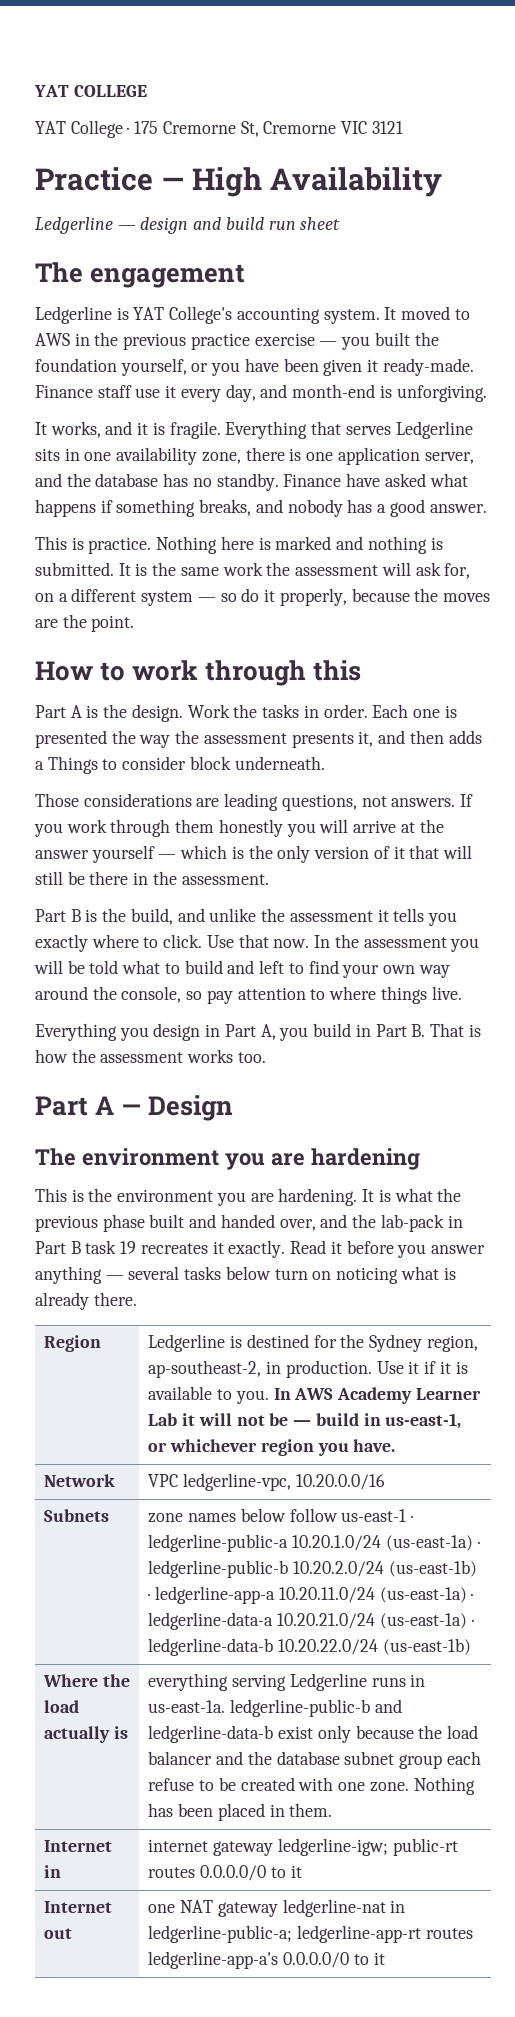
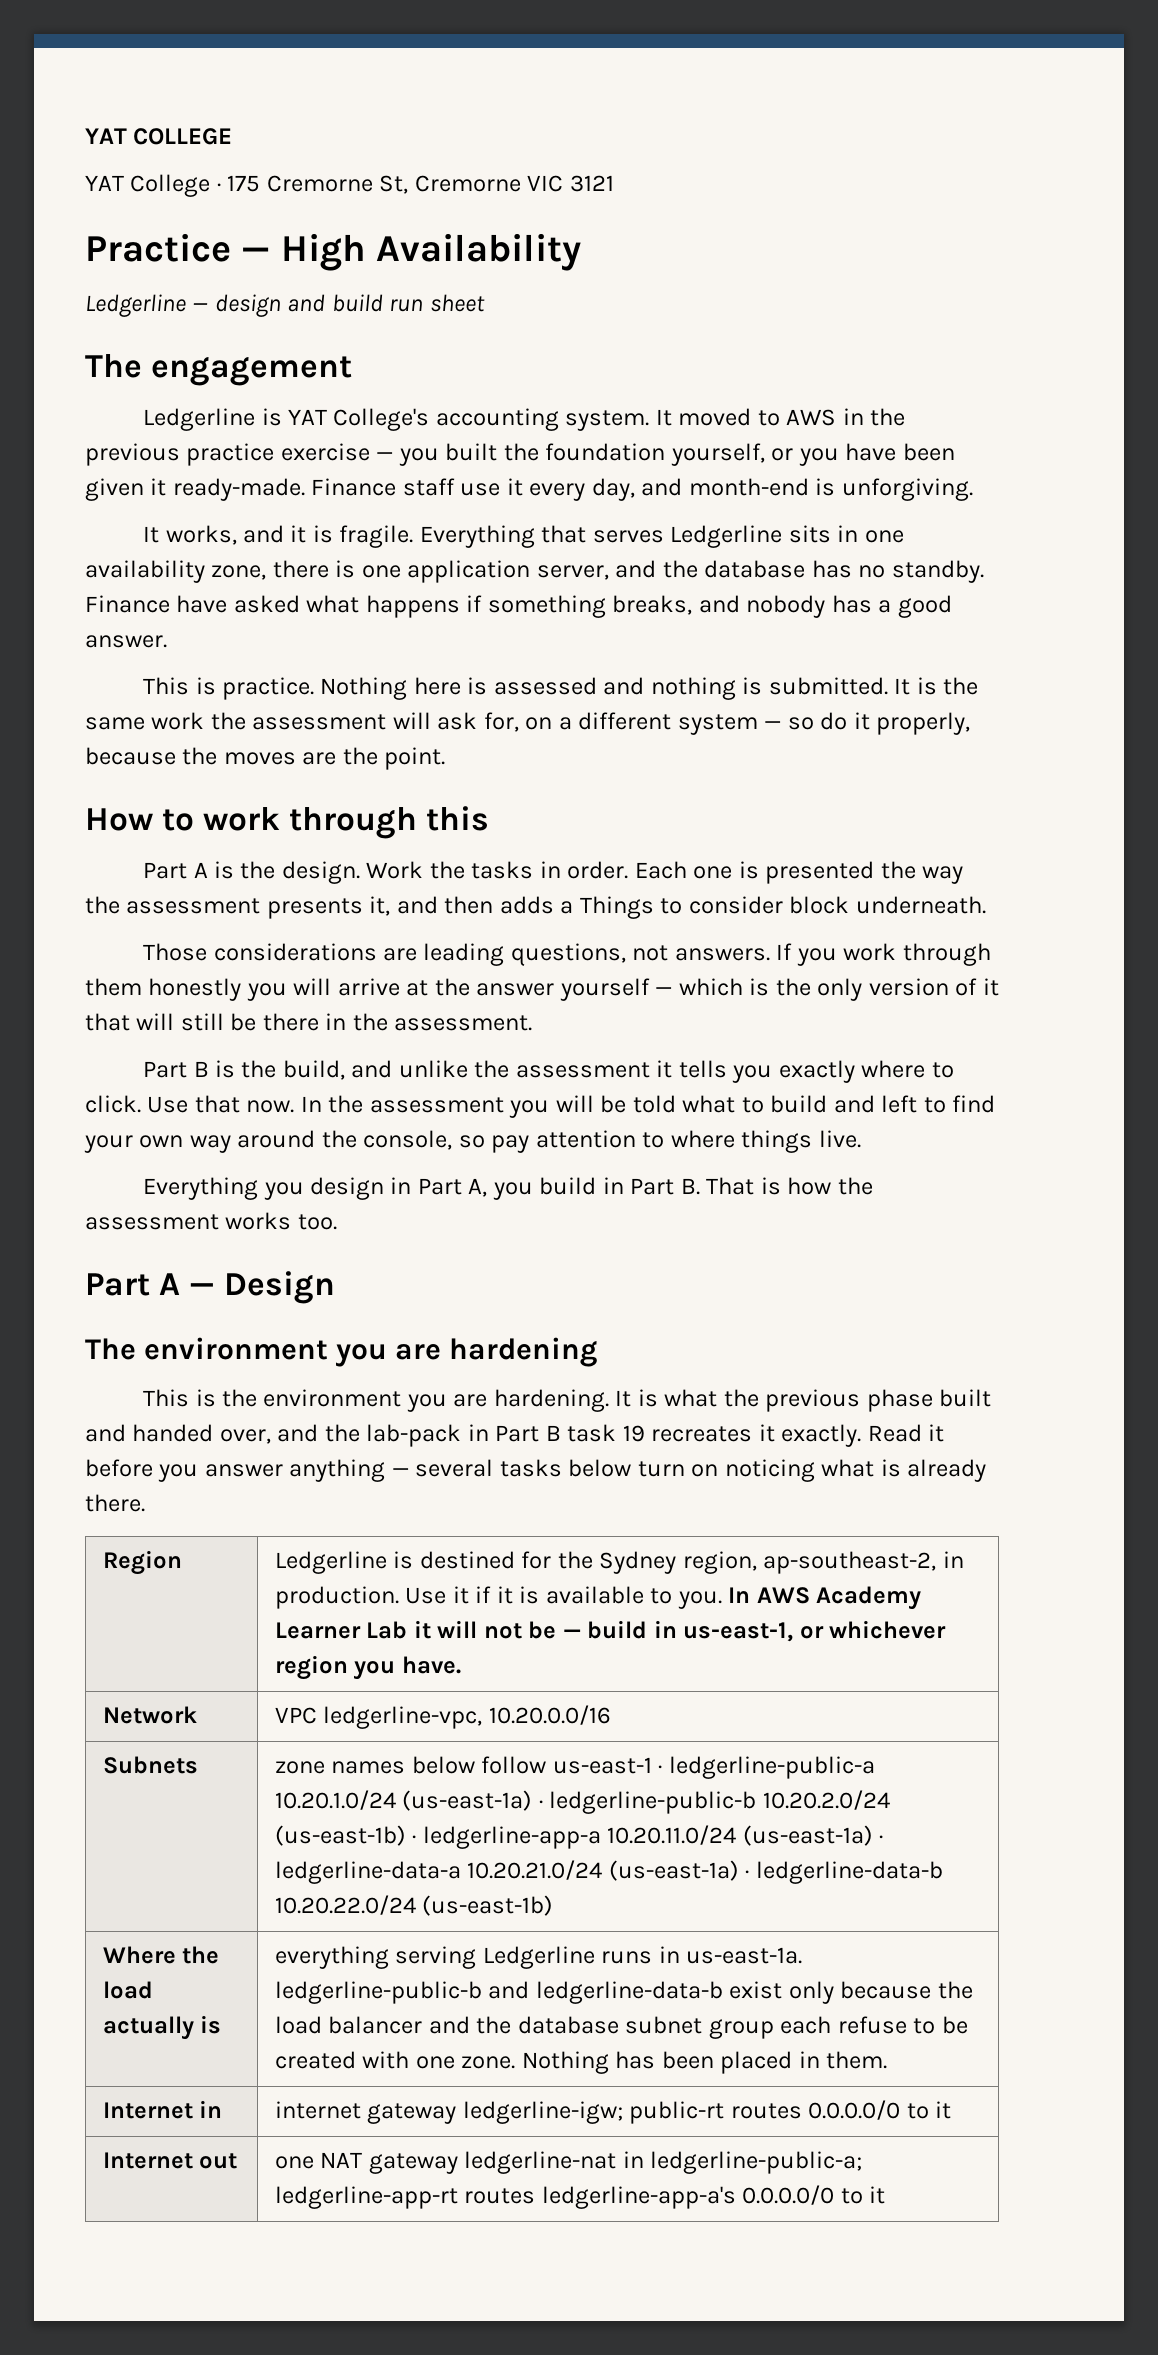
[275,536,332,550] marked -> [493,677,597,695] assessed

